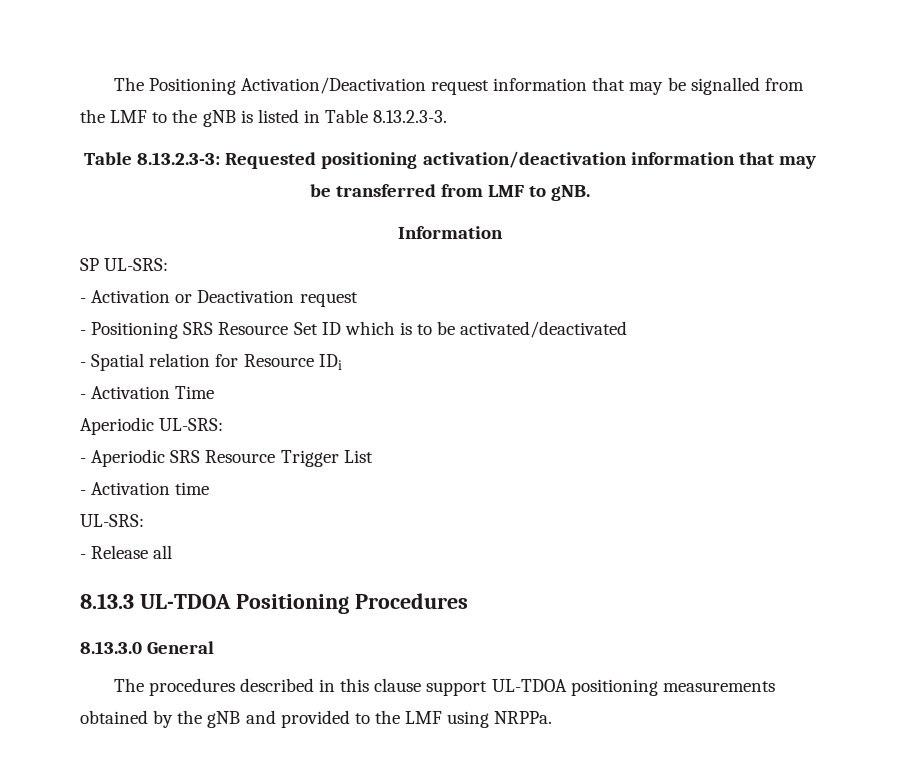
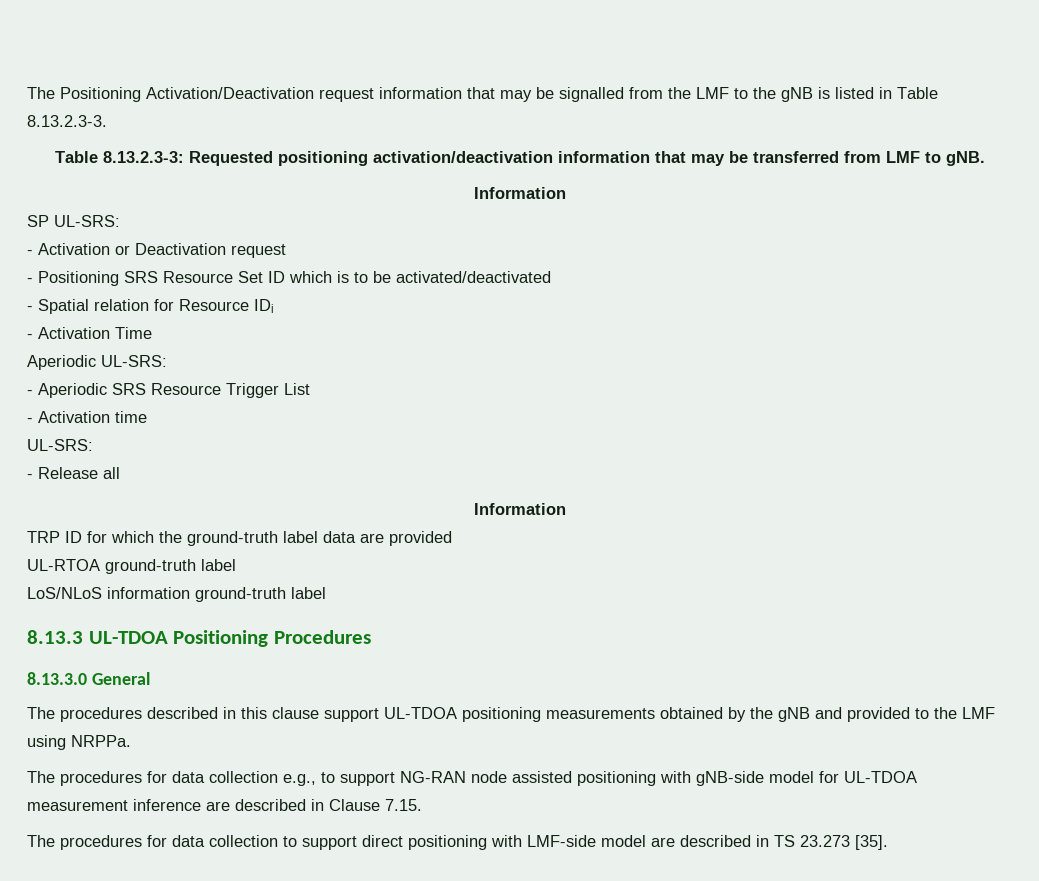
(173, 552) none -> [473,503,566,515] [27,531,452,546] [27,559,236,574] [27,587,326,602] // Information // TRP ID for which the ground-truth label data are provided // UL-RTOA ground-truth label // LoS/NLoS information ground-truth label
(553, 717) none -> [27,771,917,786] [27,799,422,811] [27,835,888,850] // The procedures for data collection e.g., to support NG-RAN node assisted positioning with gNB-side model for UL-TDOA measurement inference are described in Clause 7.15. // The procedures for data collection to support direct positioning with LMF-side model are described in TS 23.273 [35].

